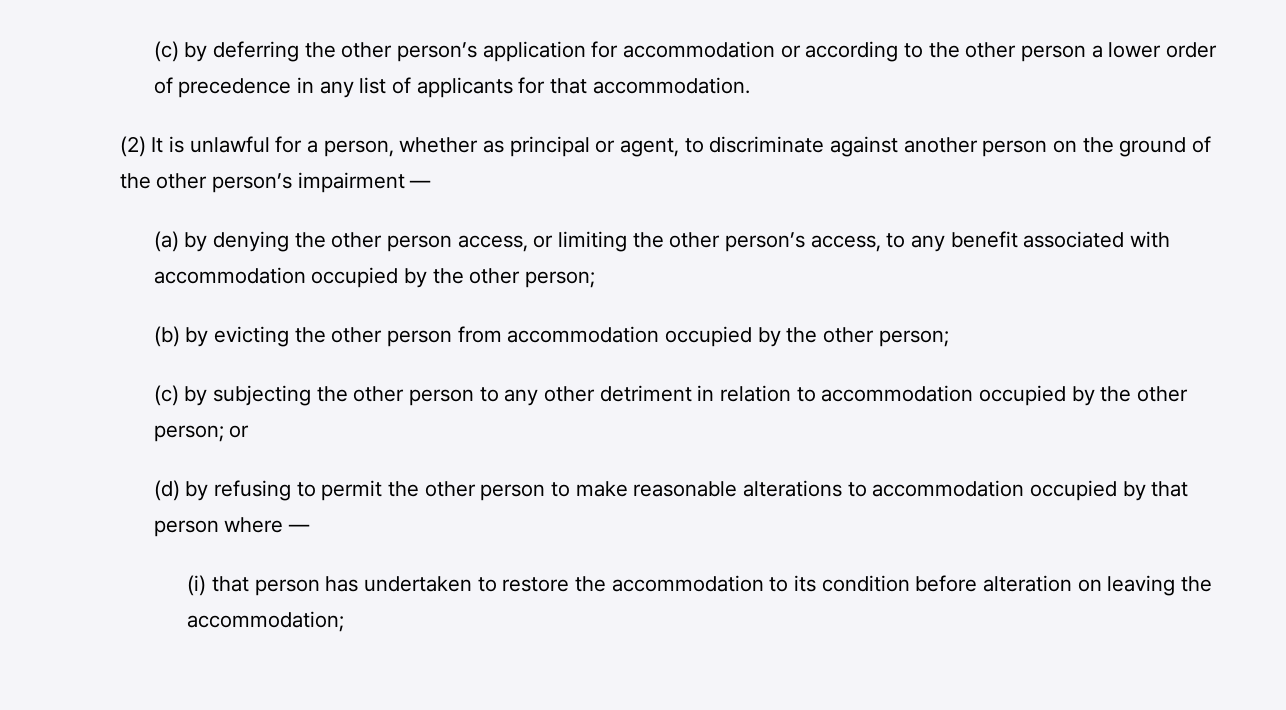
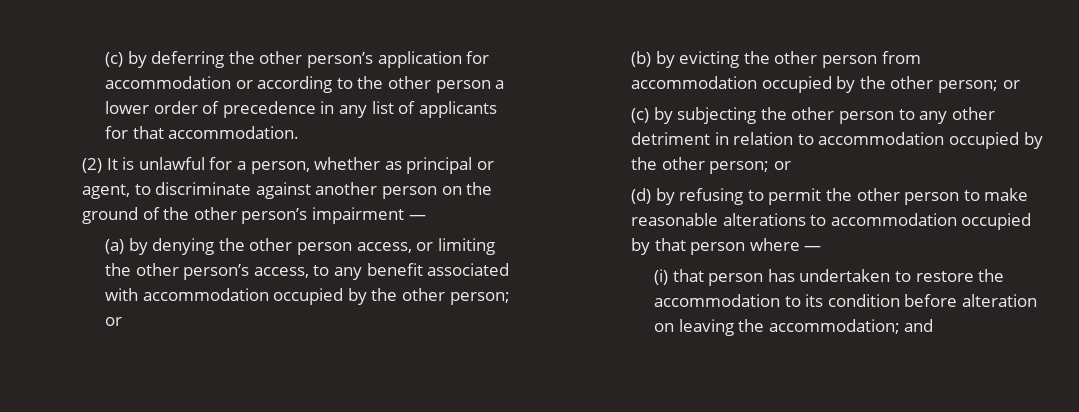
(595, 279) none -> [105,317,123,326] or
(949, 338) none -> [1002,80,1020,89] or
(345, 621) none -> [904,319,934,332] and

